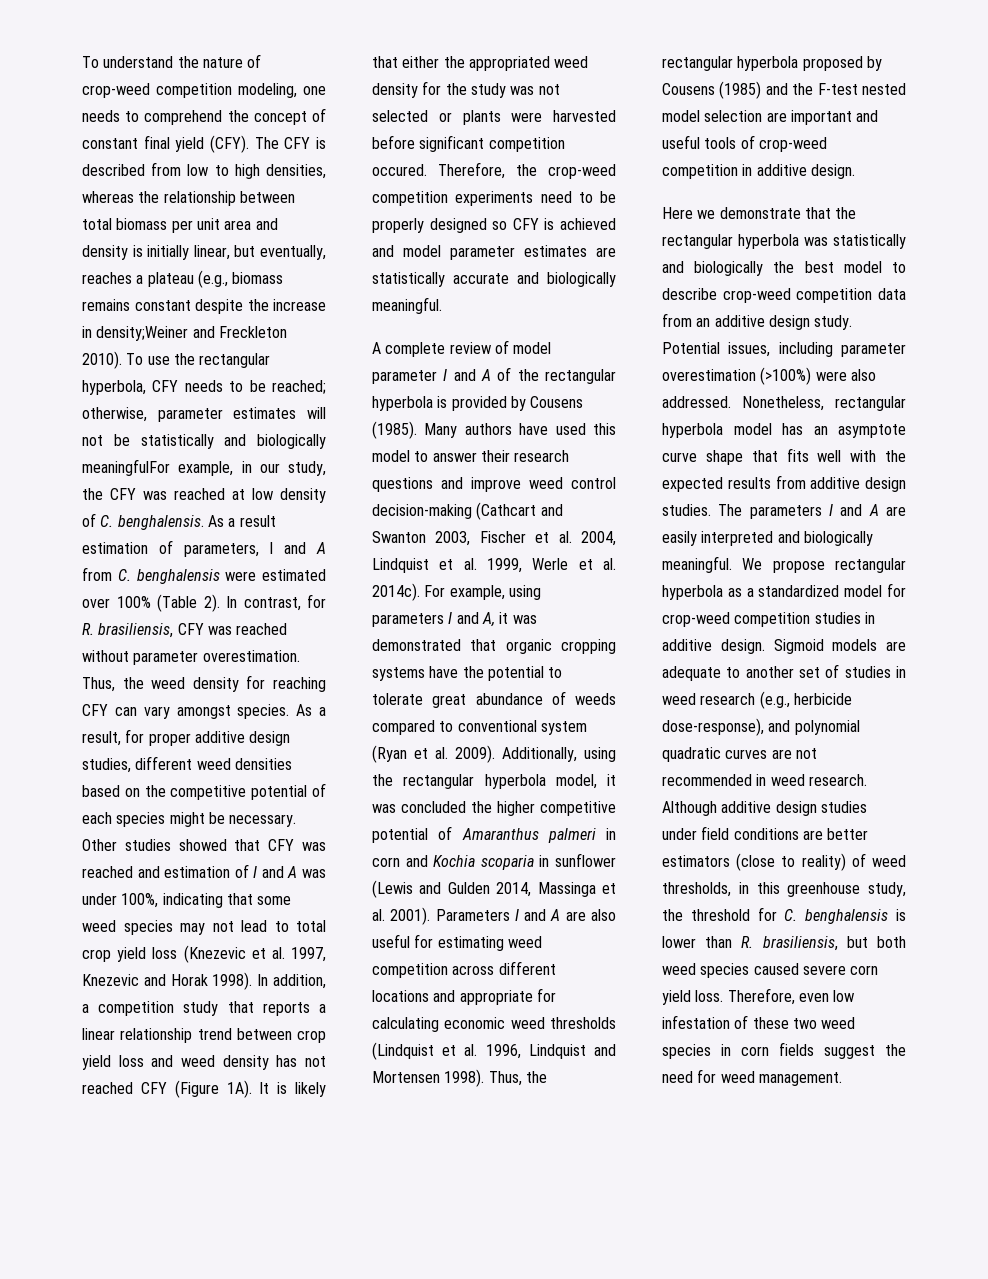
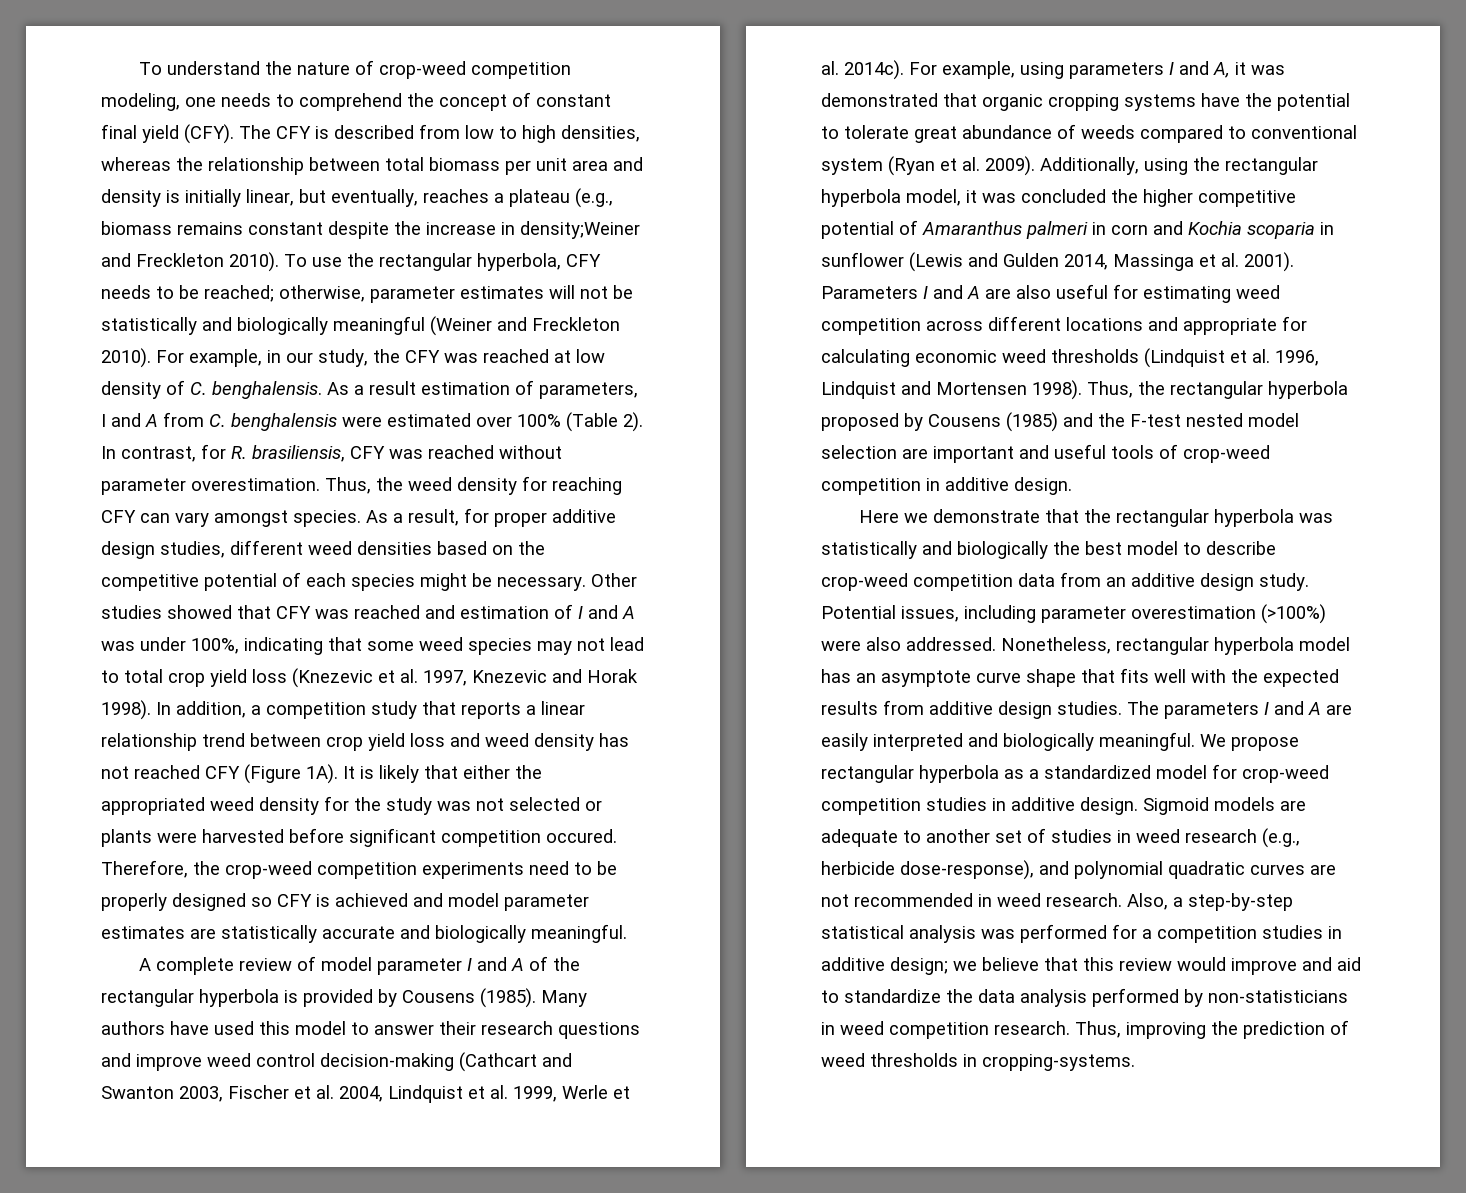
[82,459,170,476] meaningfulFor -> [333,316,620,336] [101,348,184,368] meaningful (Weiner and Freckleton 2010). For
[662,801,867,816] [662,826,869,840] [662,853,906,871] [662,882,906,897] [662,907,906,924] [662,936,906,951] [662,963,879,978] [662,988,855,1005] [662,1015,856,1029] [662,1042,906,1059] [662,1069,842,1086] Although additive design studies under field conditions are better estimators (close to reality) of weed thresholds, in this greenhouse study, the threshold for C. benghalensis is lower than R. brasiliensis, but both weed species caused severe corn yield loss. Therefore, even low infestation of these two weed species in corn fields suggest the need for weed management. -> [1127,893,1293,911] [821,924,1342,943] [821,957,1361,975] [821,988,1348,1007] [821,1020,1349,1039] [821,1053,1135,1071] Also, a step-by-step statistical analysis was performed for a competition studies in additive design; we believe that this review would improve and aid to standardize the data analysis performed by non-statisticians in weed competition research. Thus, improving the prediction of weed thresholds in cropping-systems.

